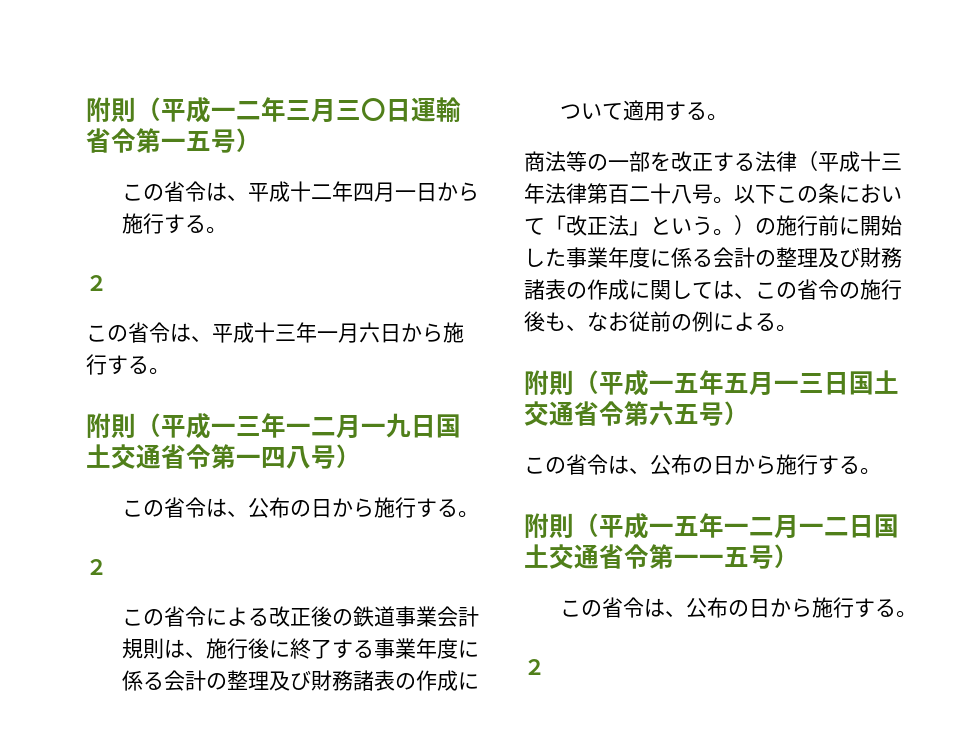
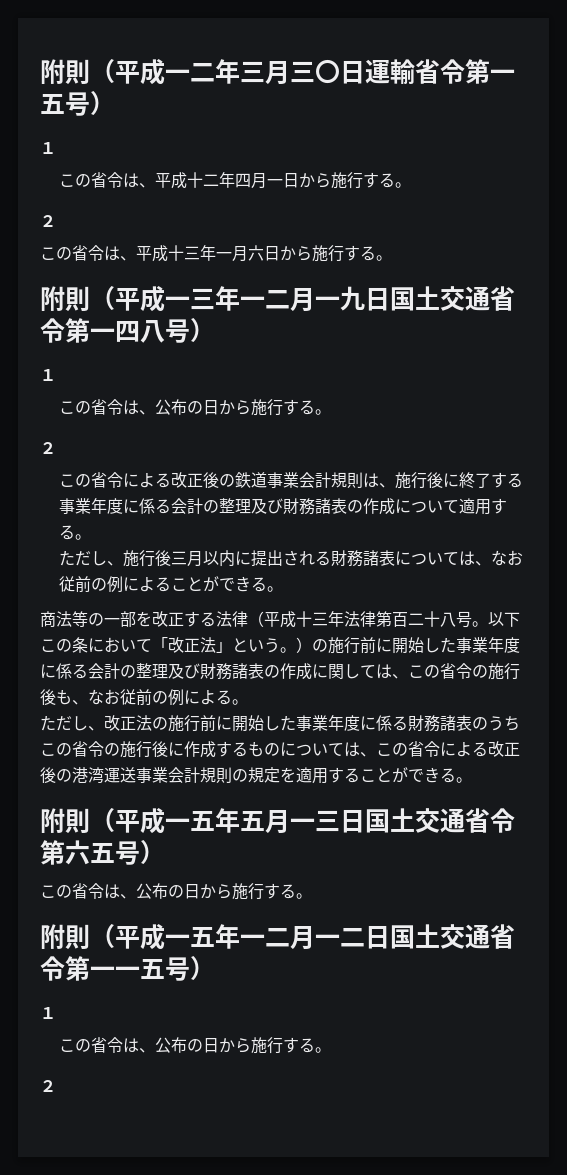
(261, 140) none -> [40,142,56,154] // １
(361, 456) none -> [40,369,56,381] // １
(728, 117) none -> [59,550,524,567] [59,576,284,593] // ただし、施行後三月以内に提出される財務諸表については、なお従前の例によることができる。
(797, 328) none -> [40,715,520,732] [40,741,520,758] [40,767,472,784] // ただし、改正法の施行前に開始した事業年度に係る財務諸表のうちこの省令の施行後に作成するものについては、この省令による改正後の港湾運送事業会計規則の規定を適用することができる。
(799, 556) none -> [40,1007,56,1019] // １

